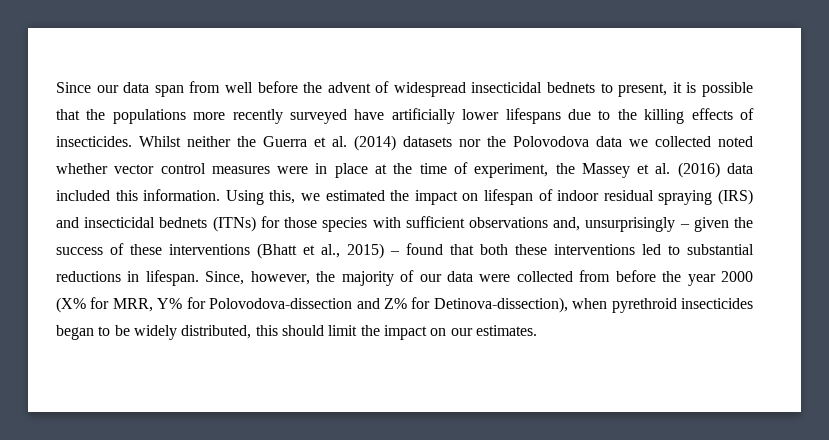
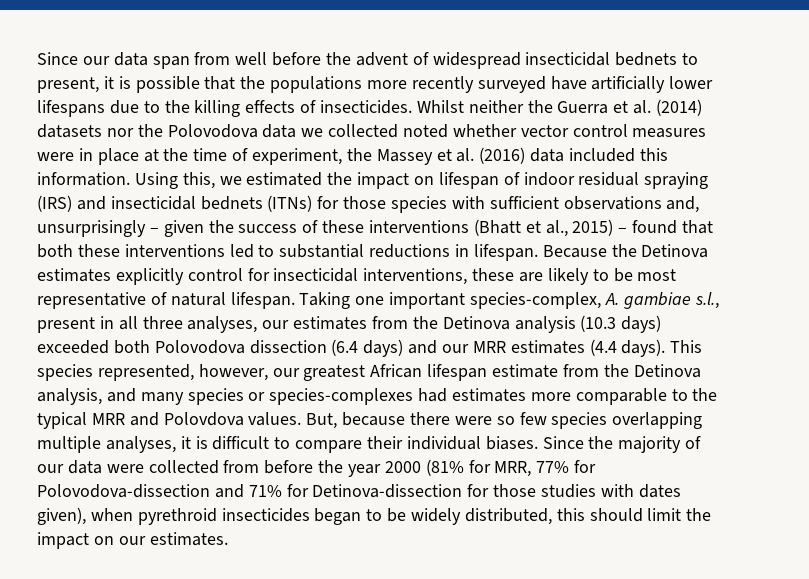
[205,271,310,285] Since, however, -> [542,244,709,258] [37,268,677,285] [37,292,719,309] [37,315,662,333] [37,339,703,357] [37,364,701,381] [37,388,718,405] [37,412,703,429] [37,436,584,453] Because the Detinova estimates explicitly control for insecticidal interventions, these are likely to be most representative of natural lifespan. Taking one important species-complex, A. gambiae s.l., present in all three analyses, our estimates from the Detinova analysis (10.3 days) exceeded both Polovodova dissection (6.4 days) and our MRR estimates (4.4 days). This species represented, however, our greatest African lifespan estimate from the Detinova analysis, and many species or species-complexes had estimates more comparable to the typical MRR and Polovdova values. But, because there were so few species overlapping multiple analyses, it is difficult to compare their individual biases. Since
[56,297,86,313] (X% -> [425,459,464,476] (81%
[157,298,183,309] Y% -> [536,461,570,473] 77%
[383,297,568,313] Z% for Detinova-dissection), -> [248,484,681,498] [37,507,86,525] 71% for Detinova-dissection for those studies with dates given),

